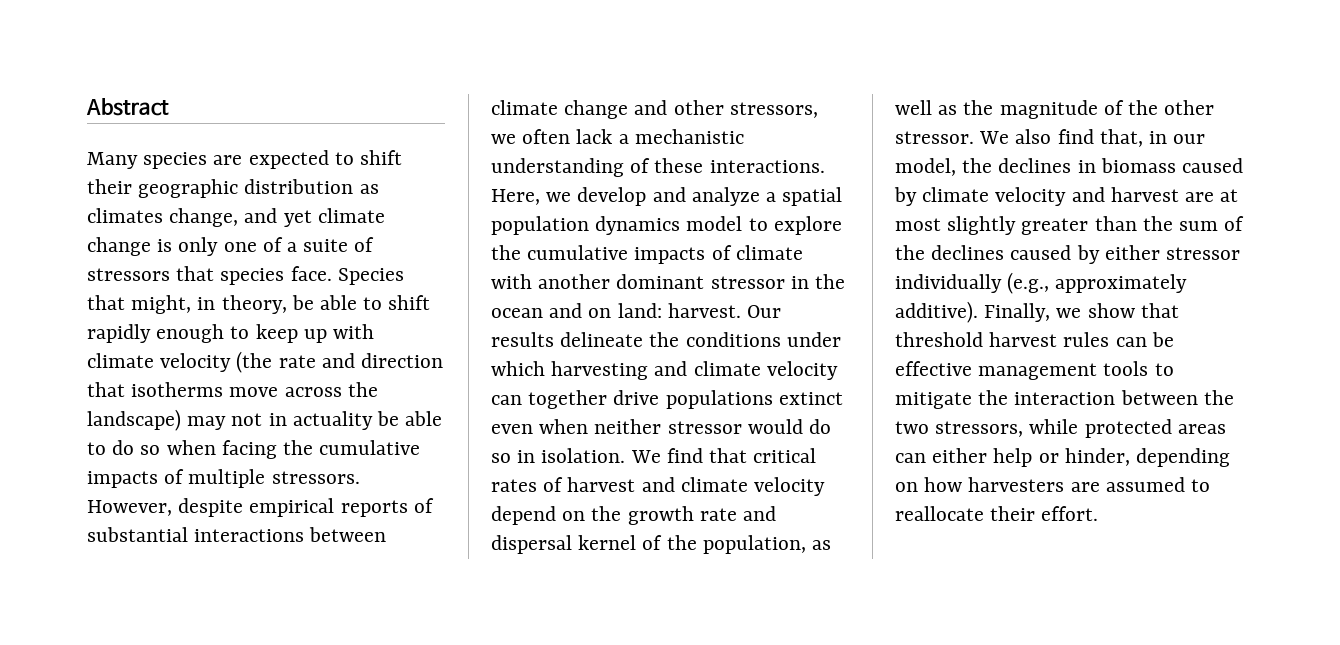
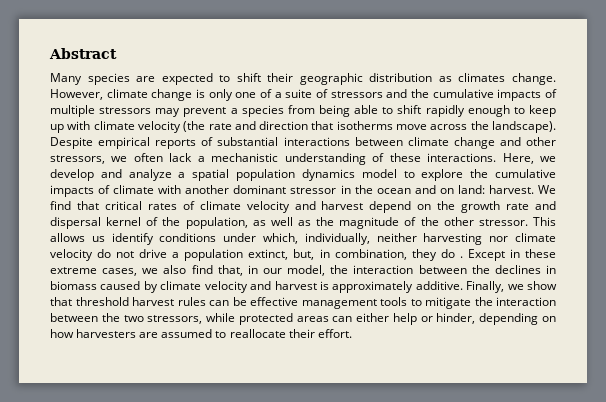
[169,208,312,227] change, and yet -> [512,73,556,85] [50,89,103,100] change. However,
[176,266,404,285] [87,295,314,314] that species face. Species that might, in theory, be -> [386,89,557,101] [50,105,350,117] and the cumulative impacts of multiple stressors may prevent a species from being
[87,409,443,431] [87,440,421,459] [87,469,360,488] [87,498,244,517] landscape) may not in actuality be able to do so when facing the cumulative impacts of multiple stressors. However, despite -> [492,121,557,133] [50,137,93,149] landscape). Despite
[747,305,782,318] [491,332,841,347] [491,361,838,380] [491,390,843,409] [491,419,832,434] [491,448,626,463] Our results delineate the conditions under which harvesting and climate velocity can together drive populations extinct even when neither stressor would do so in isolation. -> (534, 189) none
[567,477,826,496] harvest and climate velocity -> [199,201,364,213] climate velocity and harvest
[979,131,1010,144] We -> [533,217,557,226] [50,233,556,245] [50,249,556,261] [50,267,159,276] This allows us identify conditions under which, individually, neither harvesting nor climate velocity do not drive a population extinct, but, in combination, they do . Except in these extreme cases, we
(993, 165) none -> [353,265,490,274] interaction between the
[1185,189,1239,202] [895,216,1245,235] [895,245,1241,264] [895,272,1188,294] [895,301,978,323] are at most slightly greater than the sum of the declines caused by either stressor individually (e.g., approximately additive). -> [319,281,463,293] is approximately additive.

